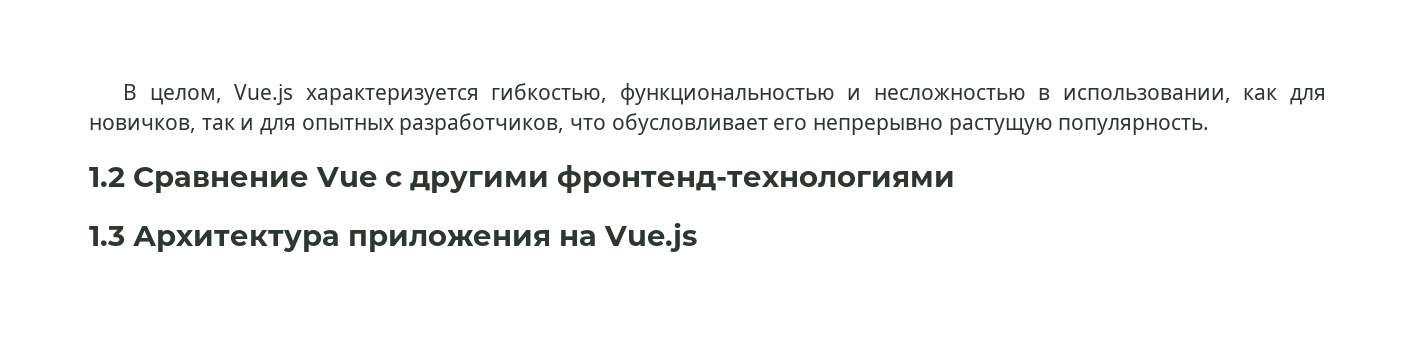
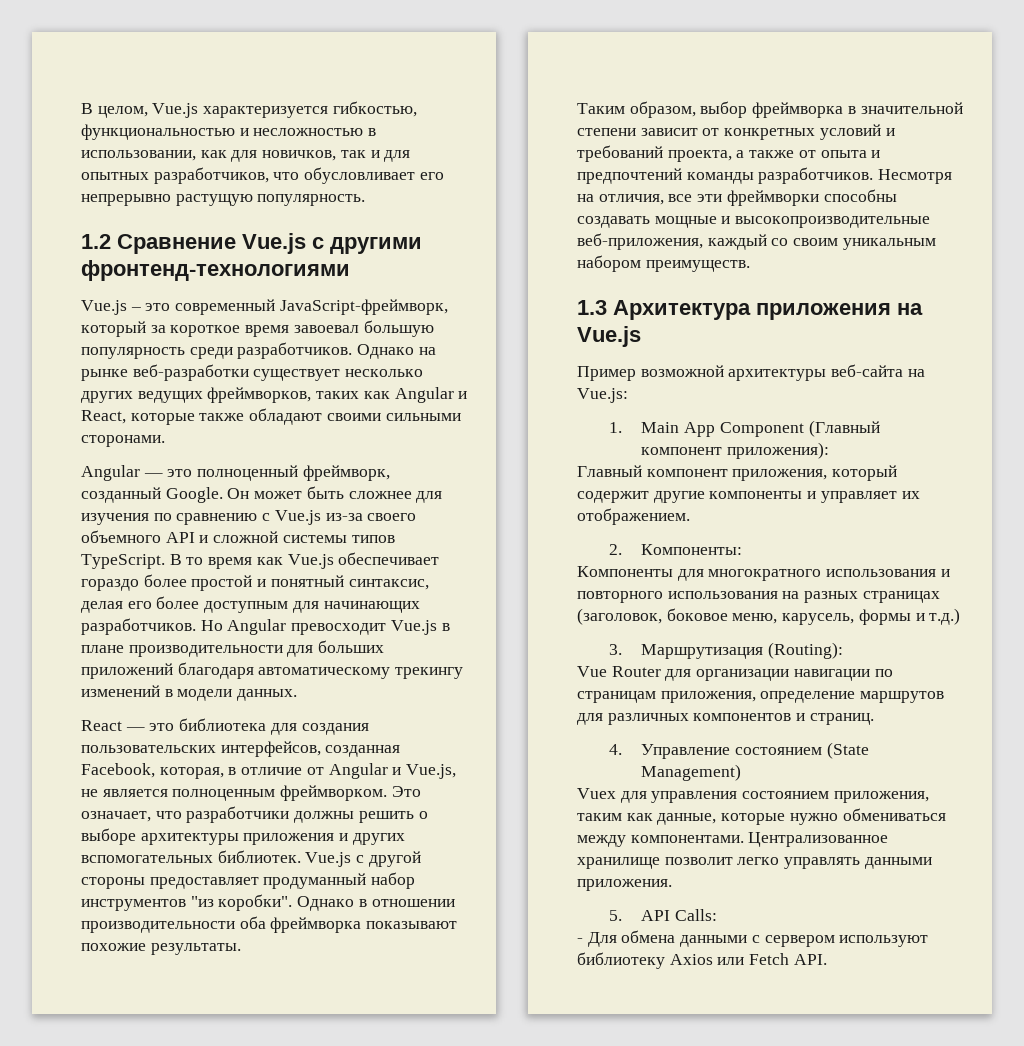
[316,167,377,187] Vue -> [242,233,306,254] Vue.js
(955, 179) none -> [81,299,448,315] [81,320,434,337] [81,342,436,359] [81,364,424,381] [81,387,468,403] [81,408,461,425] [81,435,165,447] [81,465,390,481] [81,486,443,503] [81,510,417,525] [81,530,395,543] [81,552,440,569] [81,574,429,591] [81,596,420,613] [81,618,450,635] [81,640,385,657] [81,662,464,679] [81,685,298,701] [81,718,369,735] [81,741,401,757] [81,763,457,779] [81,785,421,801] [81,806,428,823] [81,828,405,845] [81,850,421,867] [81,872,416,889] [81,894,455,911] [81,916,458,933] [81,943,241,955] [577,101,963,118] [577,124,895,140] [577,145,881,162] [577,167,953,184] [577,189,897,206] [577,216,931,228] [577,233,936,250] [577,255,750,272] // Vue.js – это современный JavaScript-фреймворк, который за короткое время завоевал большую популярность среди разработчиков. Однако на рынке веб-разработки существует несколько других ведущих фреймворков, таких как Angular и React, которые также обладают своими сильными сторонами. // Angular — это полноценный фреймворк, созданный Google. Он может быть сложнее для изучения по сравнению с Vue.js из-за своего объемного API и сложной системы типов TypeScript. В то время как Vue.js обеспечивает гораздо более простой и понятный синтаксис, делая его более доступным для начинающих разработчиков. Но Angular превосходит Vue.js в плане производительности для больших приложений благодаря автоматическому трекингу изменений в модели данных. // React — это библиотека для создания пользовательских интерфейсов, созданная Facebook, которая, в отличие от Angular и Vue.js, не является полноценным фреймворком. Это означает, что разработчики должны решить о выборе архитектуры приложения и других вспомогательных библиотек. Vue.js с другой стороны предоставляет продуманный набор инструментов "из коробки". Однако в отношении производительности оба фреймворка показывают похожие результаты. // Таким образом, выбор фреймворка в значительной степени зависит от конкретных условий и требований проекта, а также от опыта и предпочтений команды разработчиков. Несмотря на отличия, все эти фреймворки способны создавать мощные и высокопроизводительные веб-приложения, каждый со своим уникальным набором преимуществ.
(697, 237) none -> [577,364,925,381] [577,388,628,403] [609,420,880,437] [641,442,830,459] [577,465,898,481] [577,491,920,503] [577,508,690,525] [609,544,743,555] [577,566,950,581] [577,591,940,603] [577,608,961,625] [609,642,844,659] [577,666,893,681] [577,691,945,703] [577,713,874,725] [609,742,869,759] [641,764,742,781] [577,788,929,803] [577,808,946,825] [577,832,889,847] [577,857,932,869] [577,879,672,891] [609,909,718,921] [577,930,929,947] [577,952,827,969] // Пример возможной архитектуры веб-сайта на Vue.js: // 1. Main App Component (Главный компонент приложения): // Главный компонент приложения, который содержит другие компоненты и управляет их отображением. // 2. Компоненты: // Компоненты для многократного использования и повторного использования на разных страницах (заголовок, боковое меню, карусель, формы и т.д.) // 3. Маршрутизация (Routing): // Vue Router для организации навигации по страницам приложения, определение маршрутов для различных компонентов и страниц. // 4. Управление состоянием (State Management) // Vuex для управления состоянием приложения, таким как данные, которые нужно обмениваться между компонентами. Централизованное хранилище позволит легко управлять данными приложения. // 5. API Calls: // - Для обмена данными с сервером используют библиотеку Axios или Fetch API.

